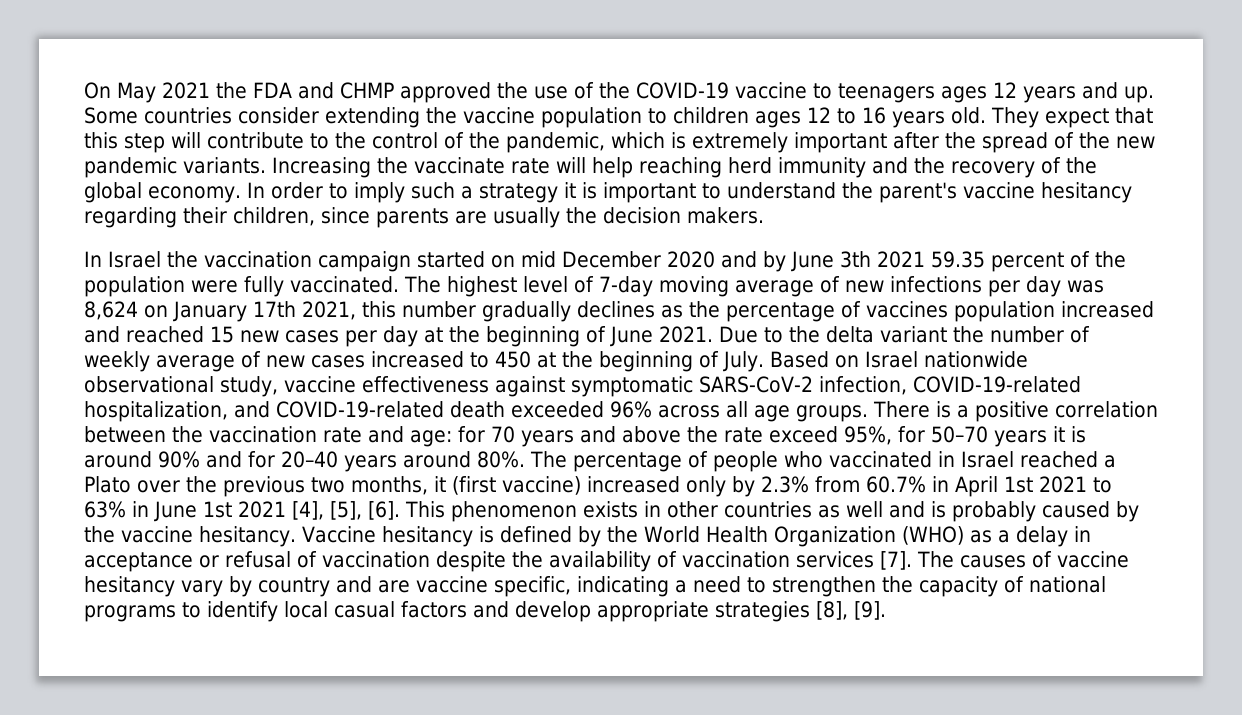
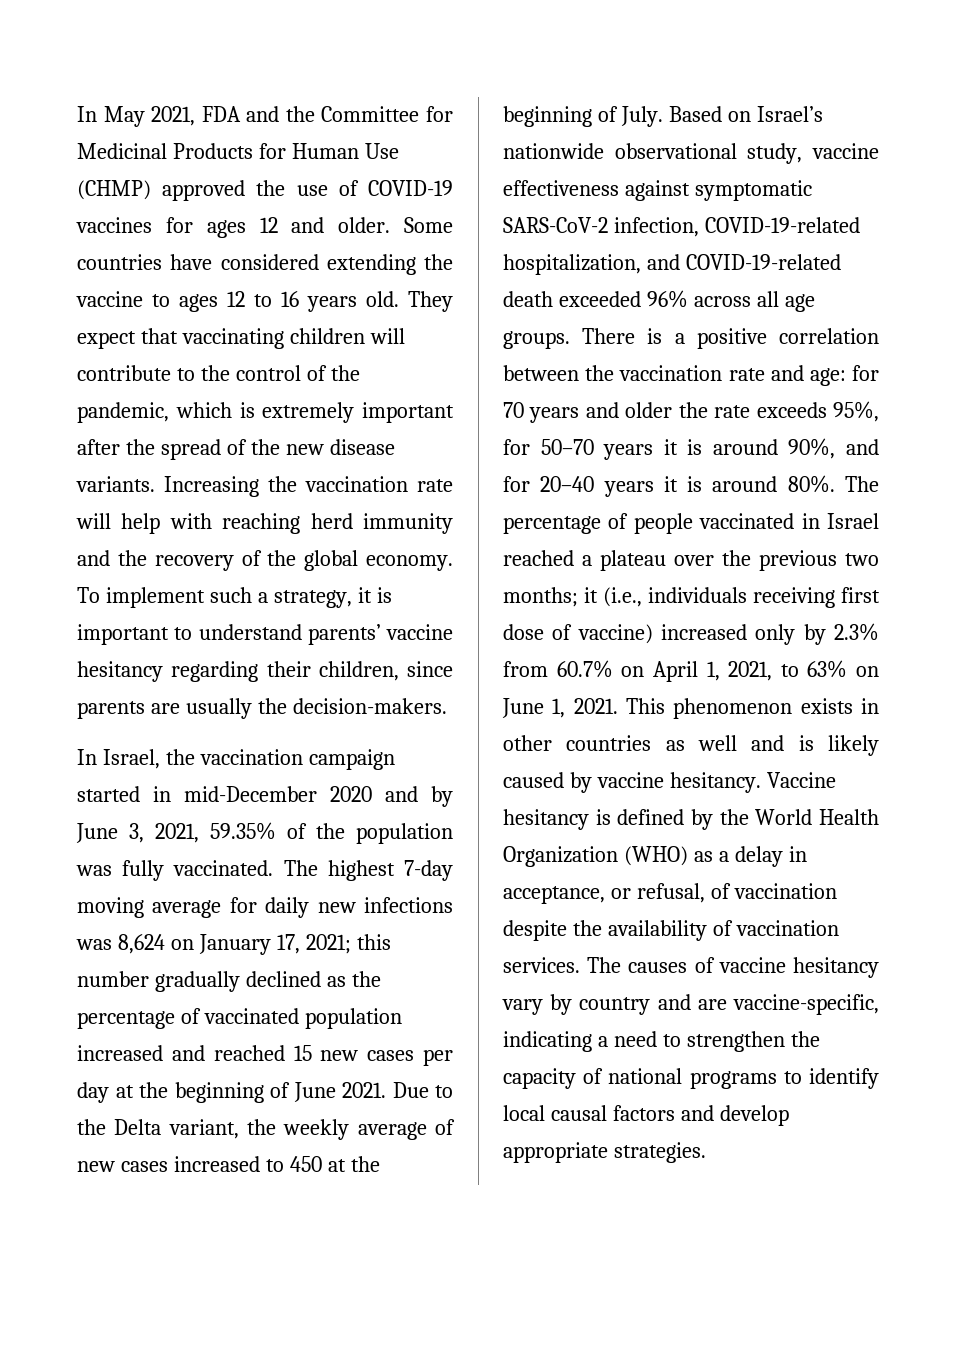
[84,82,1154,103] [84,107,749,128] On May 2021 the FDA and CHMP approved the use of the COVID-19 vaccine to teenagers ages 12 years and up. Some countries consider extending the vaccine population to children -> [77,106,453,127] [77,143,399,159] [77,180,453,201] [76,217,453,238] [77,254,453,275] [76,291,170,307] In May 2021, FDA and the Committee for Medicinal Products for Human Use (CHMP) approved the use of COVID-19 vaccines for ages 12 and older. Some countries have considered extending the vaccine to
[84,132,165,153] this step -> [181,328,365,349] vaccinating children
[84,157,177,178] pandemic -> [329,439,395,455] disease
[414,157,505,174] vaccinate -> [305,476,408,492] vaccination
(633, 167) none -> [169,513,212,529] with
[246,182,405,203] In order to imply -> [77,587,205,608] To implement
[478,183,558,203] strategy -> [273,590,352,608] strategy,
[841,182,957,203] the parent's -> [307,624,381,645] parents’
[603,207,764,224] [84,251,161,268] decision makers. // In Israel -> [292,698,447,714] [77,749,160,769] decision-makers. // In Israel,
[491,251,661,268] on mid December -> [153,786,317,802] in mid-December
[840,251,1064,272] 3th 2021 59.35 percent -> [129,822,276,843] 3, 2021, 59.35%
[191,280,238,293] were -> [76,865,112,876] was
[523,276,594,293] level of -> (395, 870) none
[820,276,1061,297] of new infections per day -> [229,897,453,918] for daily new infections
[253,301,356,320] 17th 2021, -> [276,934,351,954] 17, 2021;
[577,301,655,318] declines -> [245,971,321,987] declined
[866,301,948,318] vaccines -> [203,1008,299,1024] vaccinated
[826,326,1090,343] delta variant the number of -> [114,1119,276,1139] Delta variant, the
[864,351,918,368] Israel -> [756,106,823,122] Israel’s
[622,426,681,443] above -> [625,402,673,418] older
[769,426,838,443] exceed -> [756,402,827,418] exceeds
[158,451,200,468] 90% -> [788,438,836,459] 90%,
(397, 463) none -> [663,476,703,492] it is
[784,451,823,468] who -> (693, 523) none
[84,476,131,493] Plato -> [600,550,666,571] plateau
[351,476,496,495] months, it (first -> [503,587,880,608] [503,624,573,640] months; it (i.e., individuals receiving first dose of
[932,476,1112,497] [84,501,400,522] in April 1st 2021 to 63% in June 1st 2021 [4], [5], [6]. -> [621,660,879,682] [502,698,618,718] on April 1, 2021, to 63% on June 1, 2021.
[952,501,1036,522] probably -> [828,735,879,756] likely
[84,526,115,543] the -> (592, 782) none
[84,551,291,572] acceptance or refusal -> [503,883,705,904] acceptance, or refusal,
[796,551,912,570] services [7]. -> [503,957,580,973] services.
[416,576,571,597] vaccine specific, -> [733,994,879,1015] vaccine-specific,
[334,601,395,618] casual -> [550,1105,607,1121] causal
[715,601,886,622] strategies [8], [9]. -> [613,1142,706,1163] strategies.

